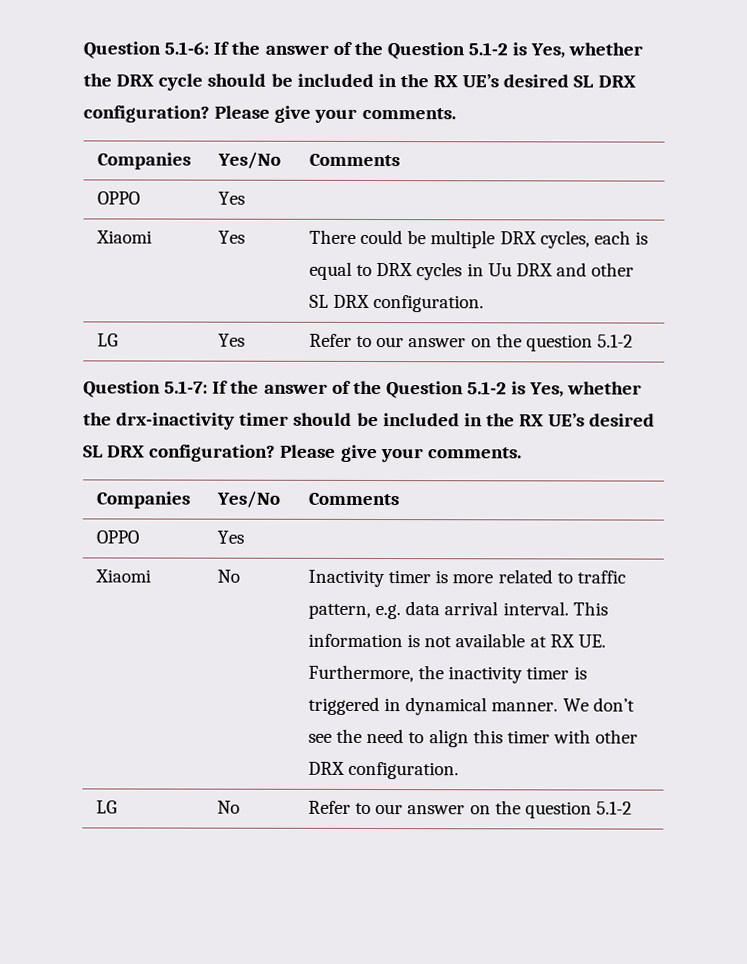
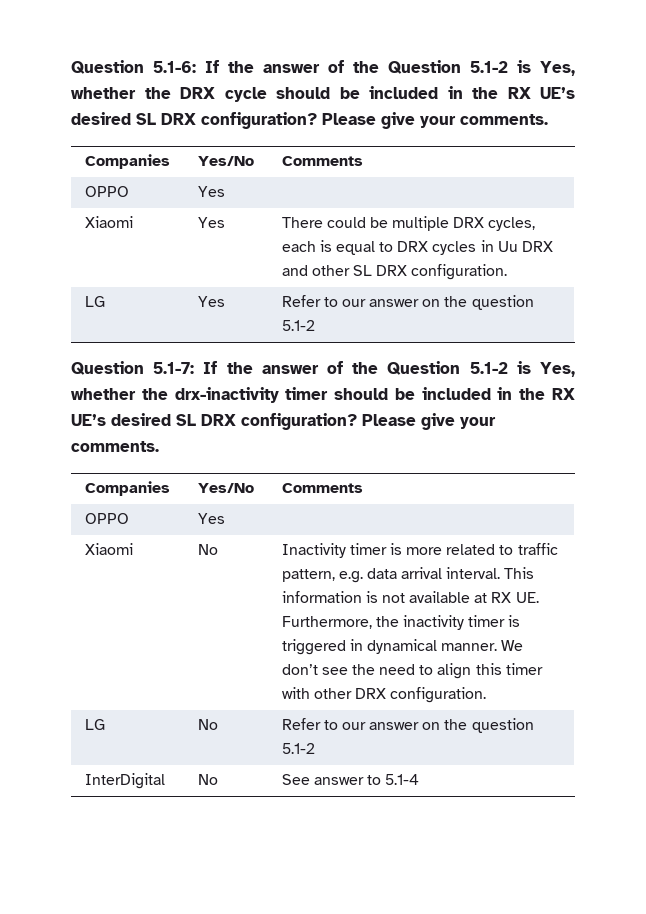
(632, 808) none -> [84,773,165,789] [197,774,218,785] [281,774,420,785] // InterDigital | No | See answer to 5.1-4

